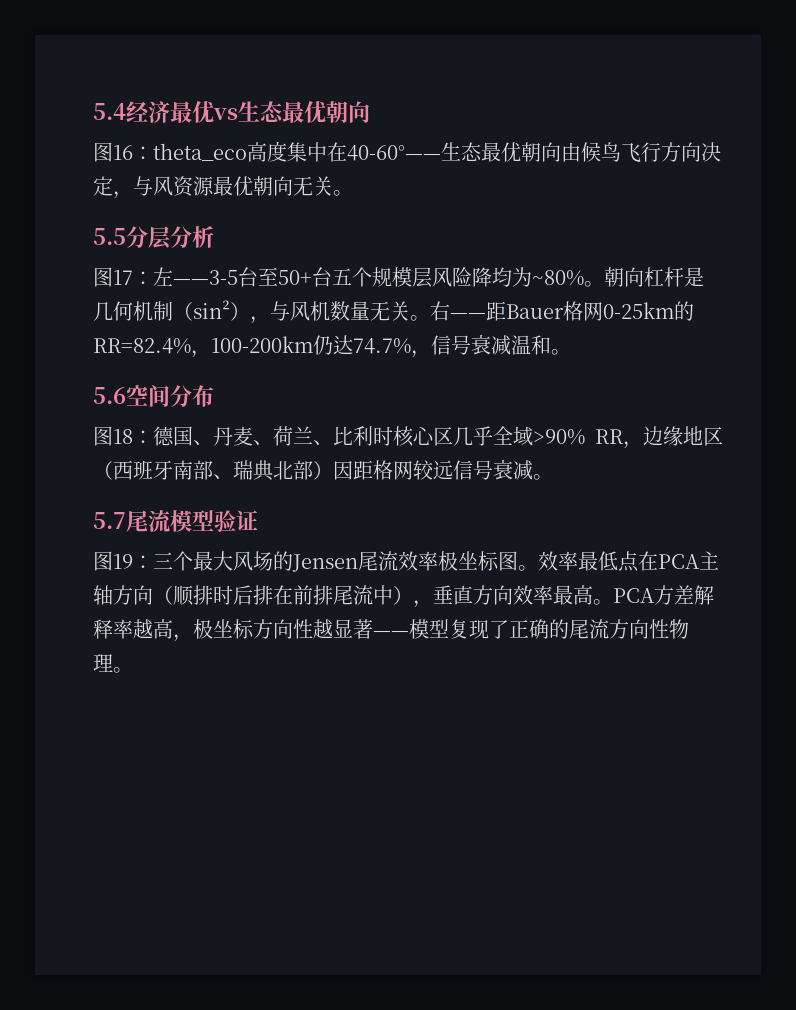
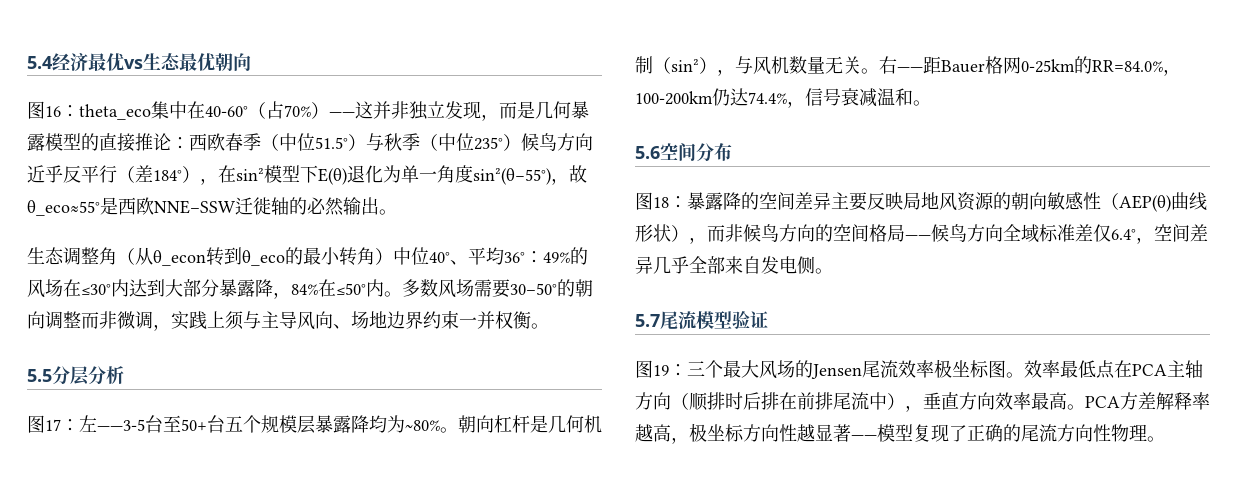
[247,141,721,162] [93,176,333,199] 高度集中在40-60°——生态最优朝向由候鸟飞行方向决定，与风资源最优朝向无关 -> [151,101,589,121] [27,133,593,152] [27,165,587,185] [27,197,397,216] [27,247,588,266] [27,279,593,299] [27,311,531,331] 集中在40-60°（占70%）——这并非独立发现，而是几何暴露模型的直接推论：西欧春季（中位51.5°）与秋季（中位235°）候鸟方向近乎反平行（差184°），在sin²模型下E(θ)退化为单一角度sin²(θ−55°)，故θ_eco≈55°是西欧NNE–SSW迁徙轴的必然输出。 // 生态调整角（从θ_econ转到θ_eco的最小转角）中位40°、平均36°：49%的风场在≤30°内达到大部分暴露降，84%在≤50°内。多数风场需要30–50°的朝向调整而非微调，实践上须与主导风向、场地边界约束一并权衡
[432,267,472,287] 风险 -> [315,415,351,433] 暴露
[93,338,191,354] RR=82.4% -> [1092,60,1163,72] RR=84.0%
[353,338,411,354] 74.7% -> [748,92,787,104] 74.4%
[153,426,723,449] [93,460,533,481] 德国、丹麦、荷兰、比利时核心区几乎全域>90% RR，边缘地区（西班牙南部、瑞典北部）因距格网较远信号衰减 -> [687,192,1207,212] [635,224,1208,244] [635,256,815,274] 暴露降的空间差异主要反映局地风资源的朝向敏感性（AEP(θ)曲线形状），而非候鸟方向的空间格局——候鸟方向全域标准差仅6.4°，空间差异几乎全部来自发电侧

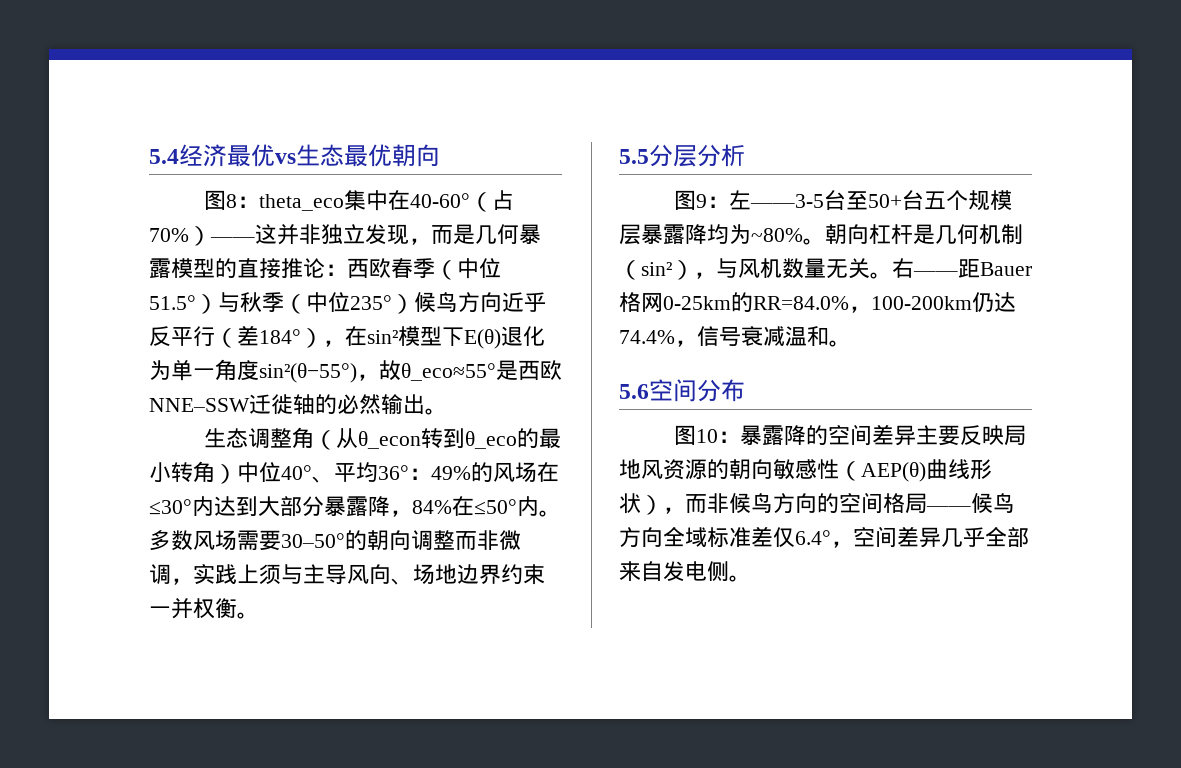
[45,106,61,117] 16 -> [226,194,238,208] 8
[45,419,61,431] 17 -> [696,194,708,208] 9
[653,197,669,208] 18 -> [696,429,719,443] 10
[635,311,768,330] [635,359,1203,379] [635,392,1210,412] [635,423,1165,444] // 5.7尾流模型验证 // 图19：三个最大风场的Jensen尾流效率极坐标图。效率最低点在PCA主轴方向（顺排时后排在前排尾流中），垂直方向效率最高。PCA方差解释率越高，极坐标方向性越显著——模型复现了正确的尾流方向性物理。 -> (751, 578) none

